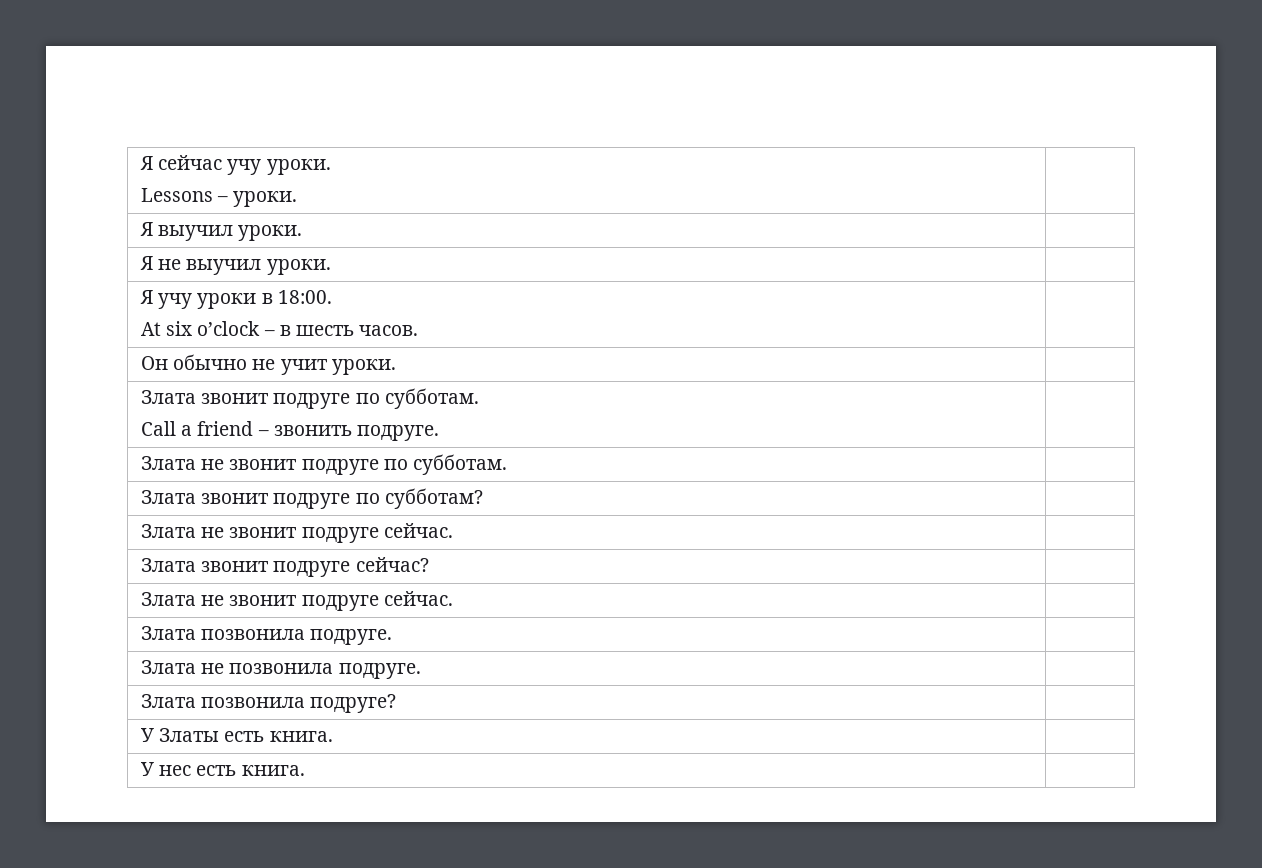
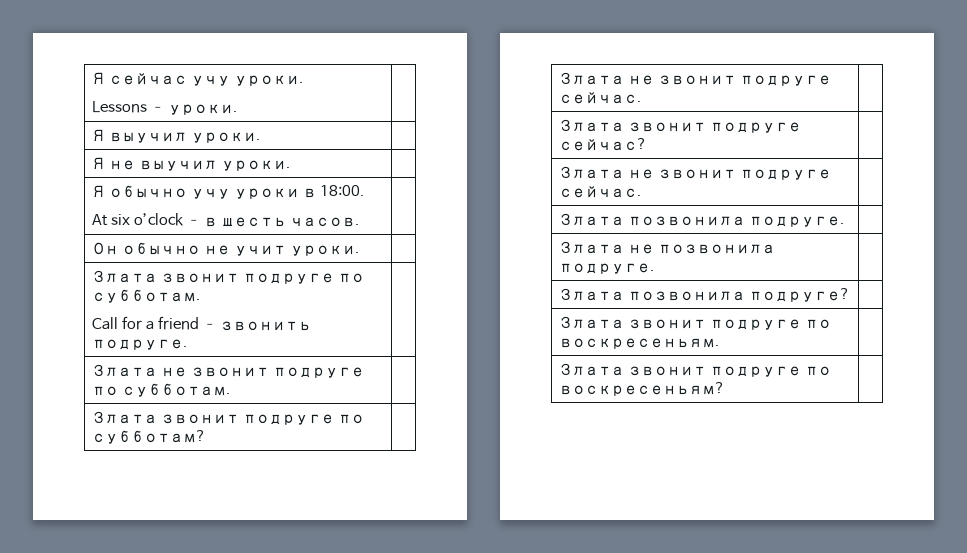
(154, 297) none -> [108,185,187,198] обычно
(177, 428) none -> [121,316,142,330] for
[141,728,333,742] [141,762,305,776] У Златы есть книга. | // У нес есть книга. -> [558,316,831,330] [558,338,719,349] [558,363,831,377] [558,382,725,396] Злата звонит подруге по воскресеньям. | // Злата звонит подруге по воскресеньям?

